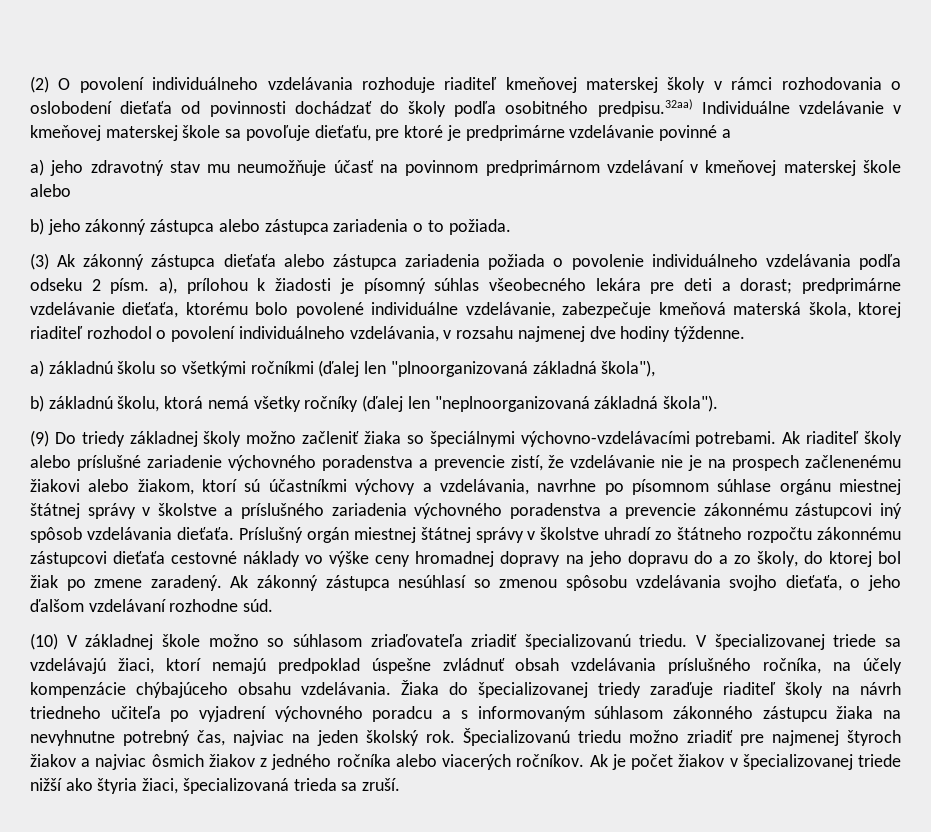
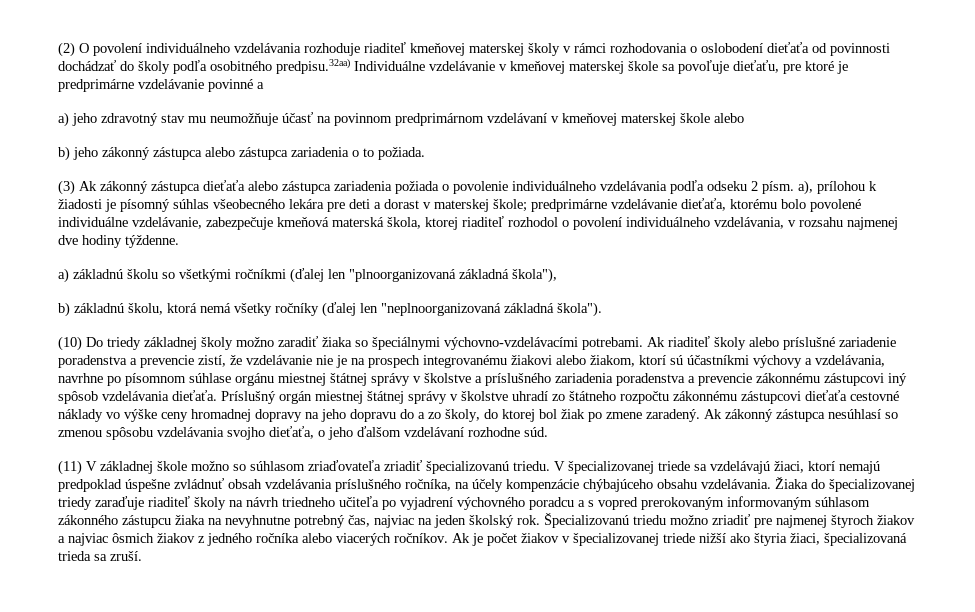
[740,278,793,294] dorast; -> [384,199,527,212] dorast v materskej škole;
[30,430,49,447] (9) -> [58,336,82,351] (10)
[302,431,360,444] začleniť -> [278,336,318,347] zaradiť
[227,455,316,471] výchovného -> (896, 342) none
[805,455,902,468] začlenenému -> [423,355,507,368] integrovanému
[414,503,503,519] výchovného -> (613, 378) none
[30,633,58,650] (10) -> [58,460,82,475] (11)
(468, 714) none -> [598,497,724,510] vopred prerokovaným

